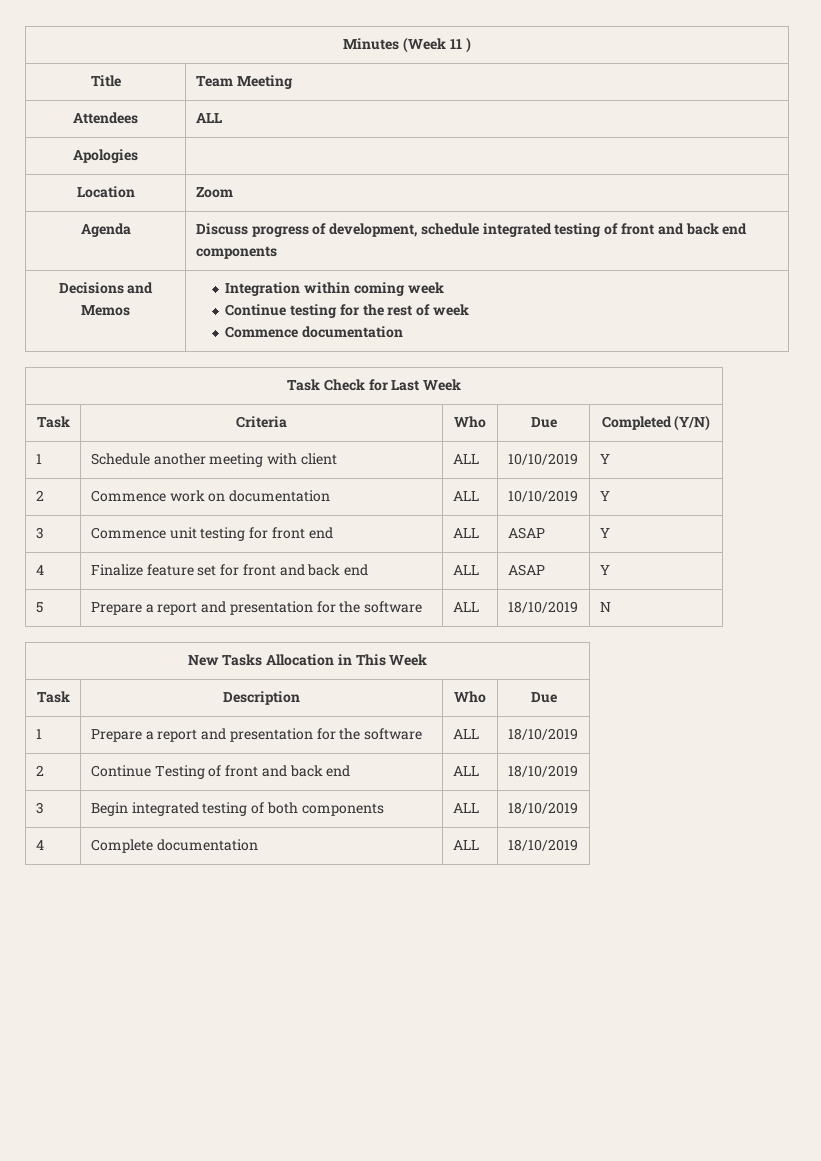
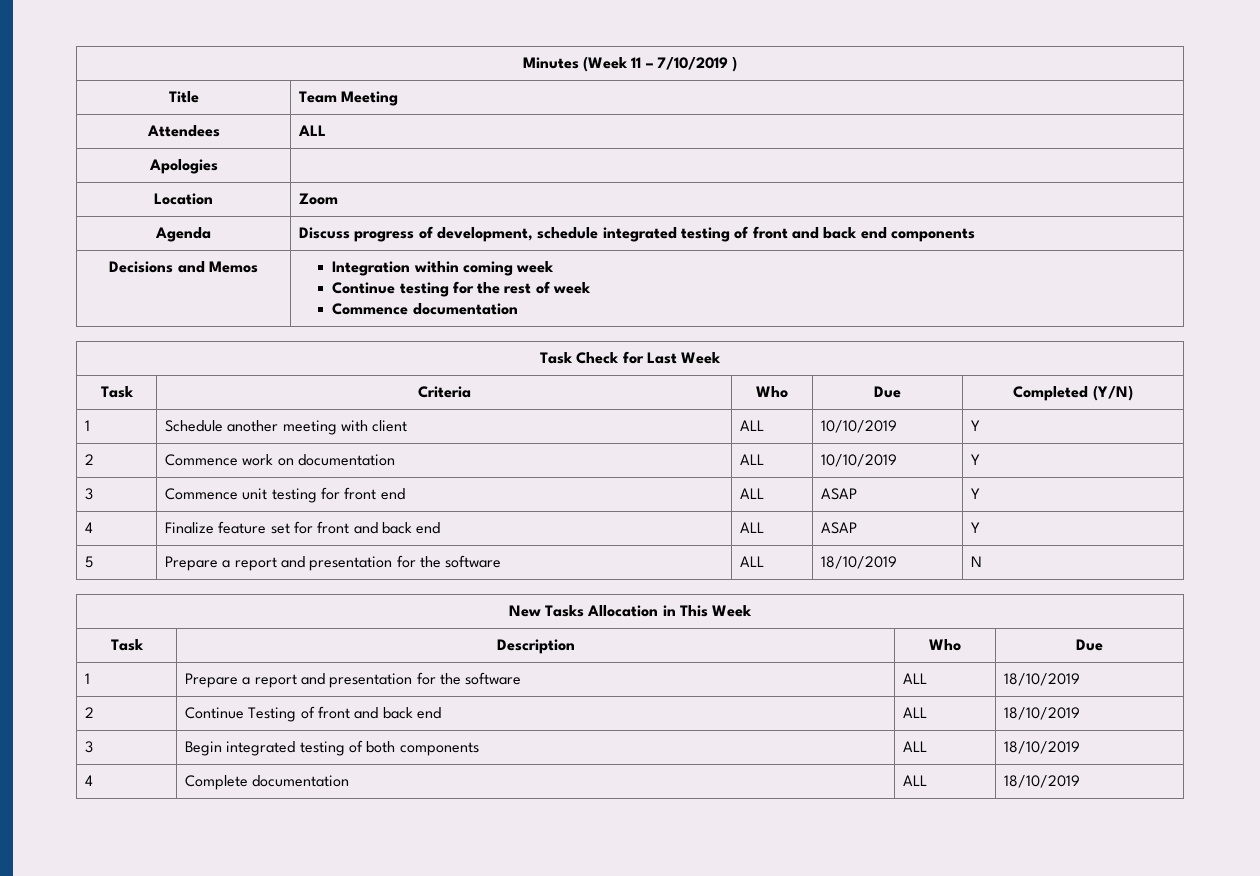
(462, 44) none -> [645,57,728,70] – 7/10/2019

